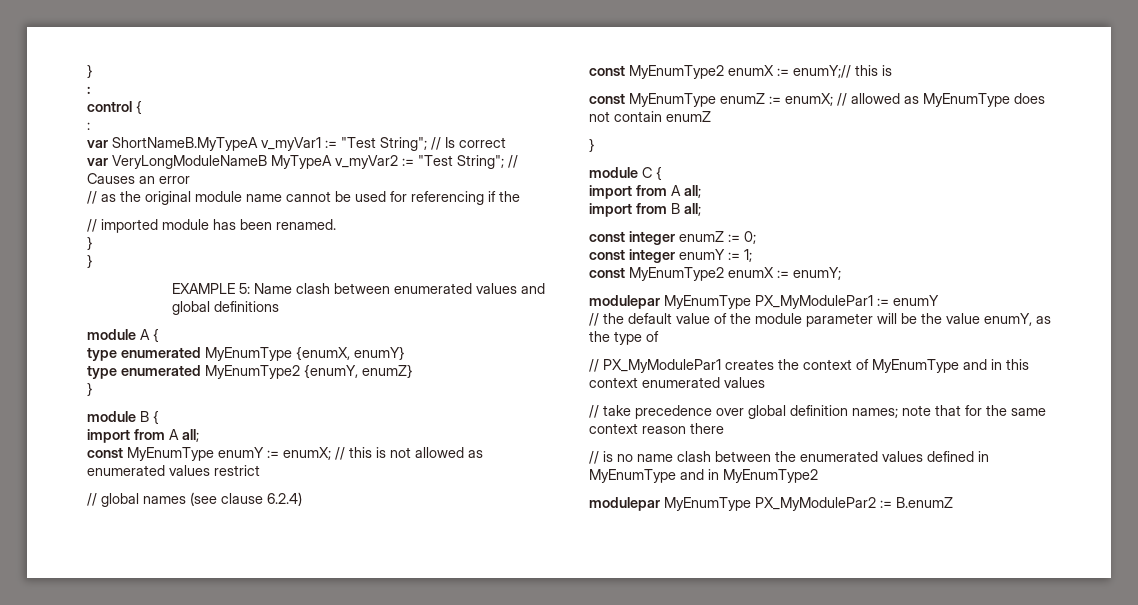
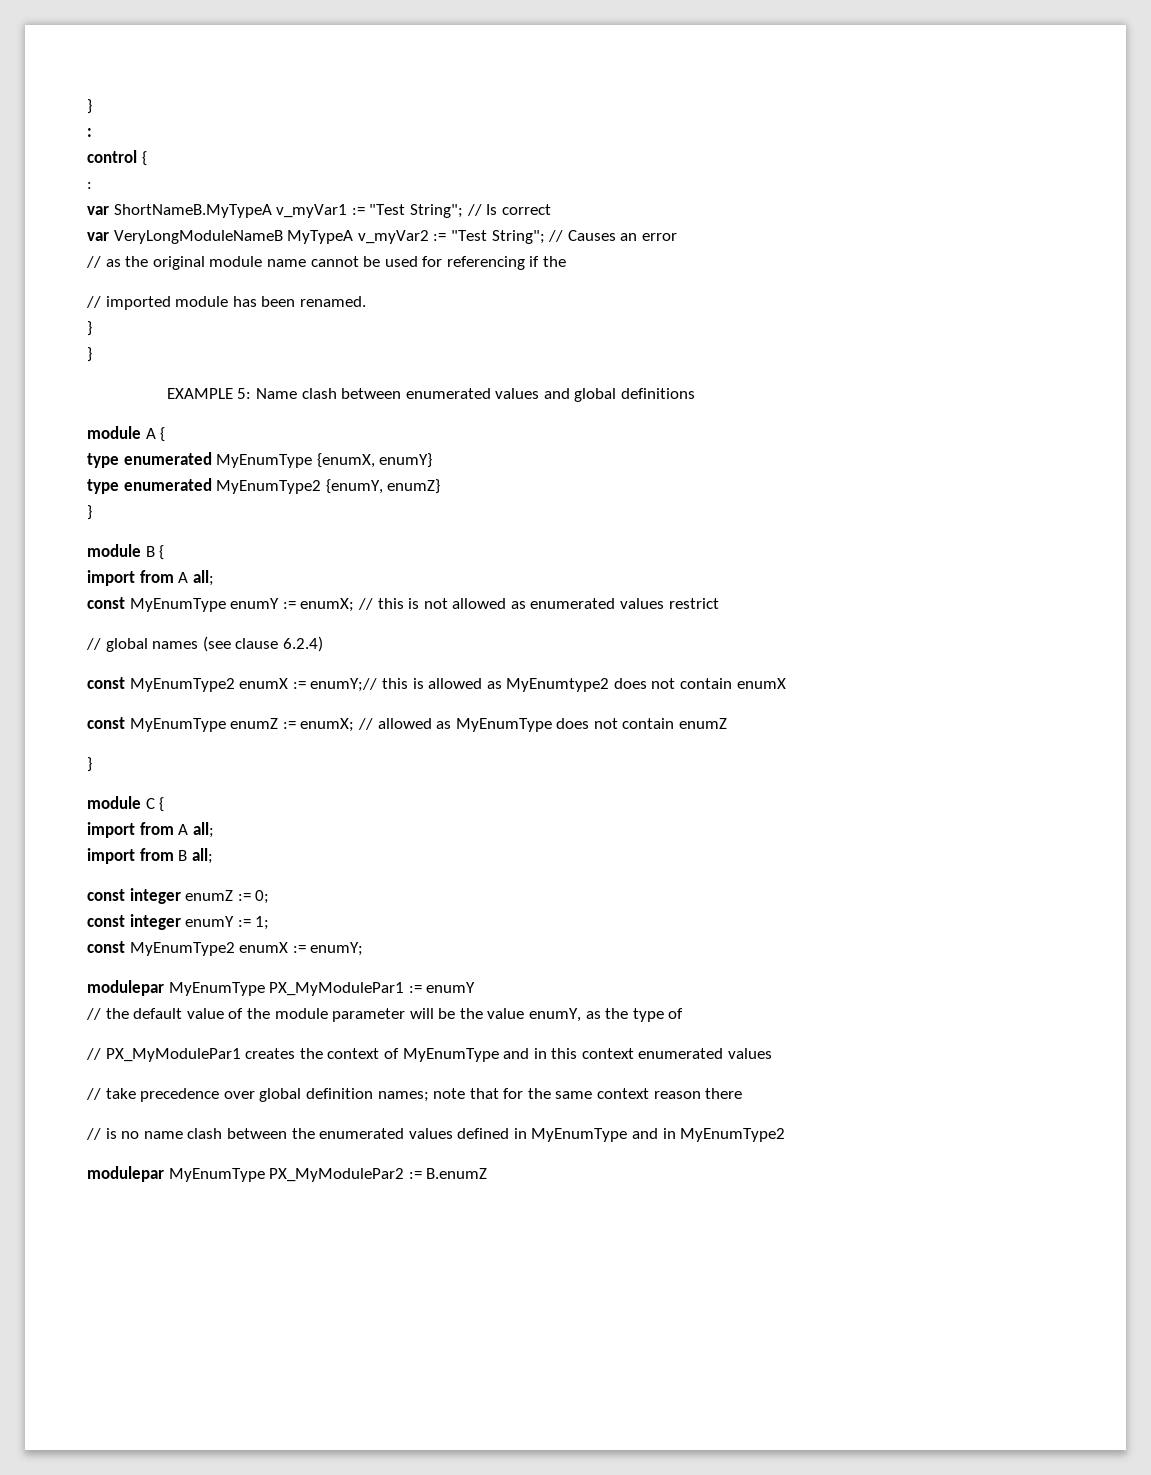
(892, 70) none -> [428,678,786,692] allowed as MyEnumtype2 does not contain enumX

